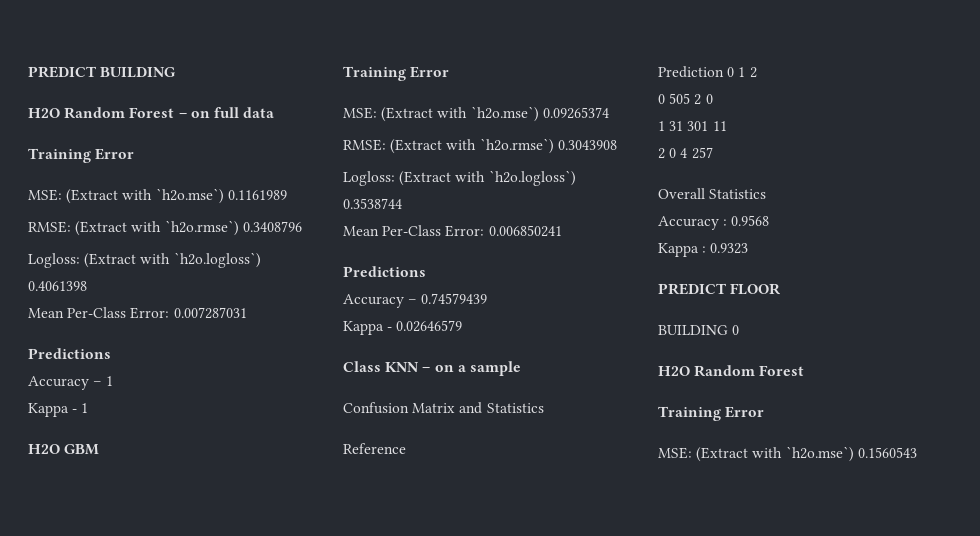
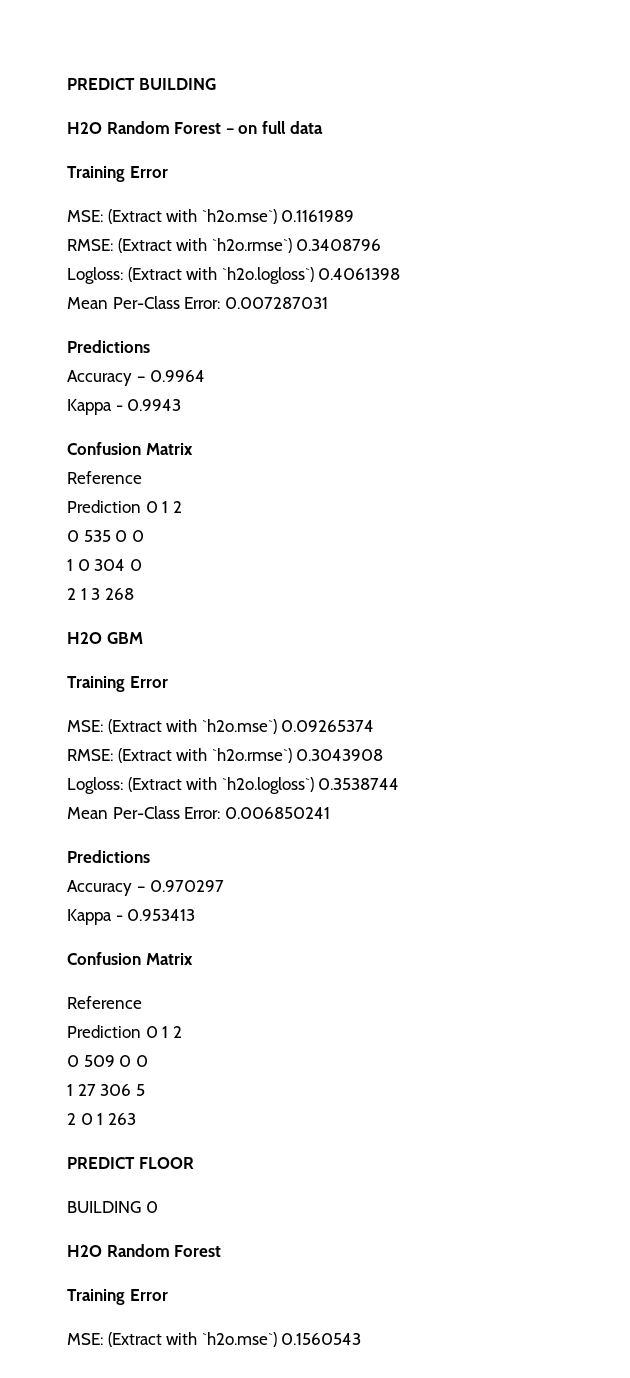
[106,376,114,386] [28,403,89,417] 1 // Kappa - 1 -> [150,370,206,382] [67,399,182,415] [67,442,193,455] [67,471,142,484] [67,500,182,513] [67,530,144,542] [67,559,142,571] [67,588,134,600] 0.9964 // Kappa - 0.9943 // Confusion Matrix // Reference // Prediction 0 1 2 // 0 535 0 0 // 1 0 304 0 // 2 1 3 268
[421,293,488,304] [343,320,463,335] [343,361,521,376] [343,402,544,414] [343,443,406,454] [658,66,757,78] [658,93,713,105] [658,121,727,131] [658,147,713,159] [658,188,767,199] [658,215,770,230] [658,243,749,257] 0.74579439 // Kappa - 0.02646579 // Class KNN – on a sample // Confusion Matrix and Statistics // Reference // Prediction 0 1 2 // 0 505 2 0 // 1 31 301 11 // 2 0 4 257 // Overall Statistics // Accuracy : 0.9568 // Kappa : 0.9323 -> [150,880,225,892] [67,909,196,925] [67,952,193,965] [67,996,142,1009] [67,1025,182,1038] [67,1055,148,1067] [67,1084,145,1096] [67,1113,136,1125] 0.970297 // Kappa - 0.953413 // Confusion Matrix // Reference // Prediction 0 1 2 // 0 509 0 0 // 1 27 306 5 // 2 0 1 263

